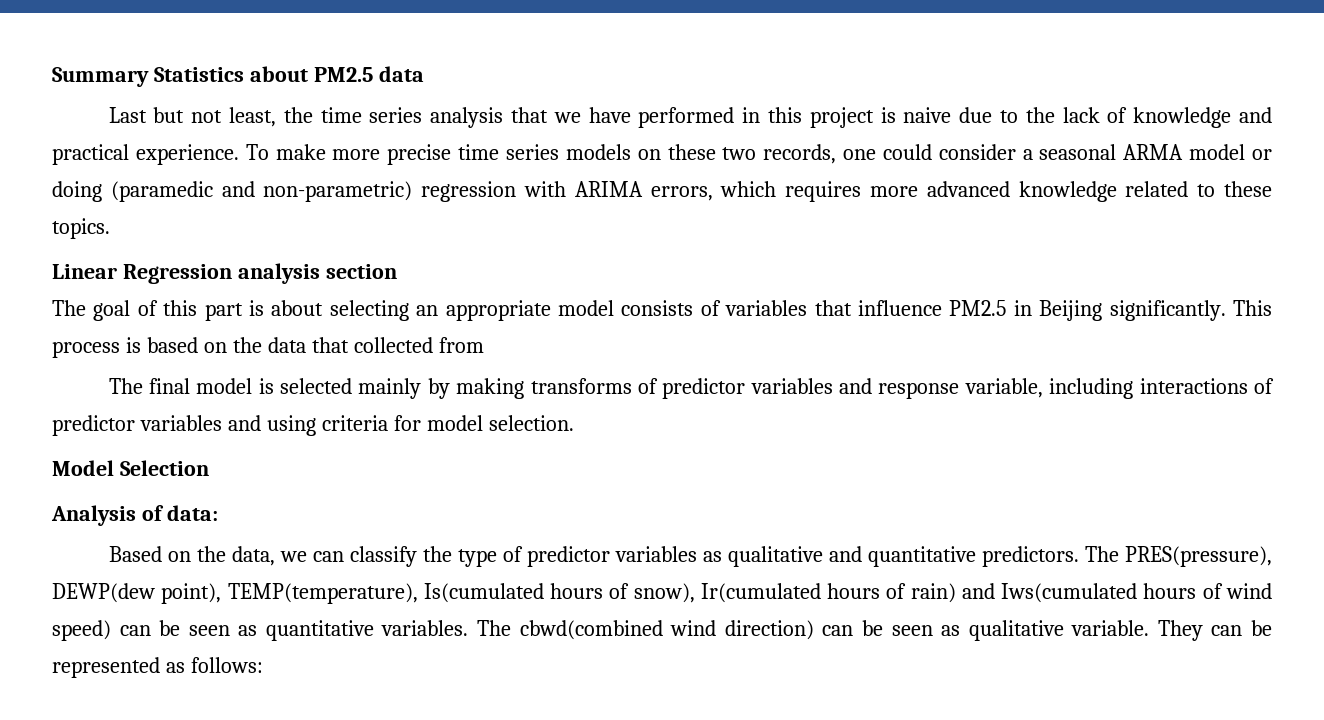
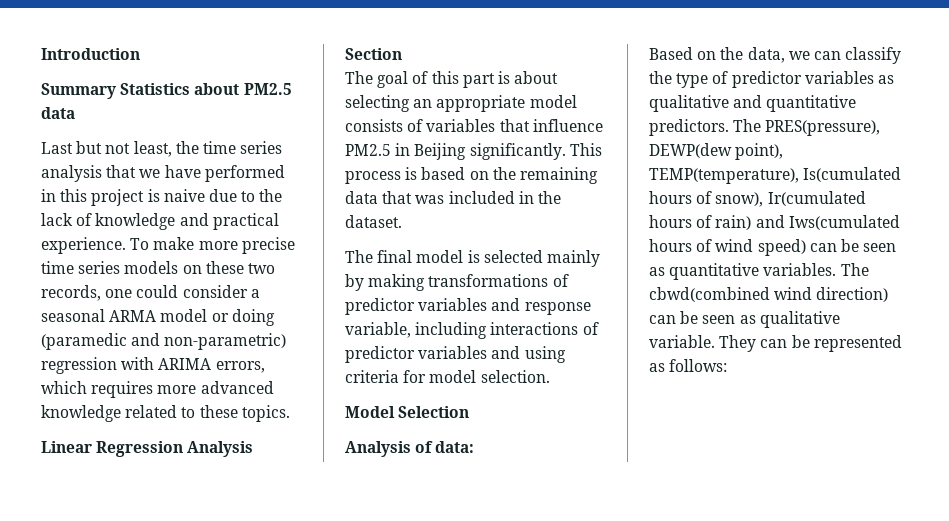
(52, 77) none -> [41,48,140,60] Introduction //
[237,263,397,284] analysis section -> [187,441,254,457] [345,48,402,60] Analysis Section
(262, 345) none -> [519,167,598,184] remaining
[353,337,484,353] collected from -> [415,191,561,204] [345,215,402,228] was included in the dataset.
[530,378,632,394] transforms -> [428,274,549,287] transformations

